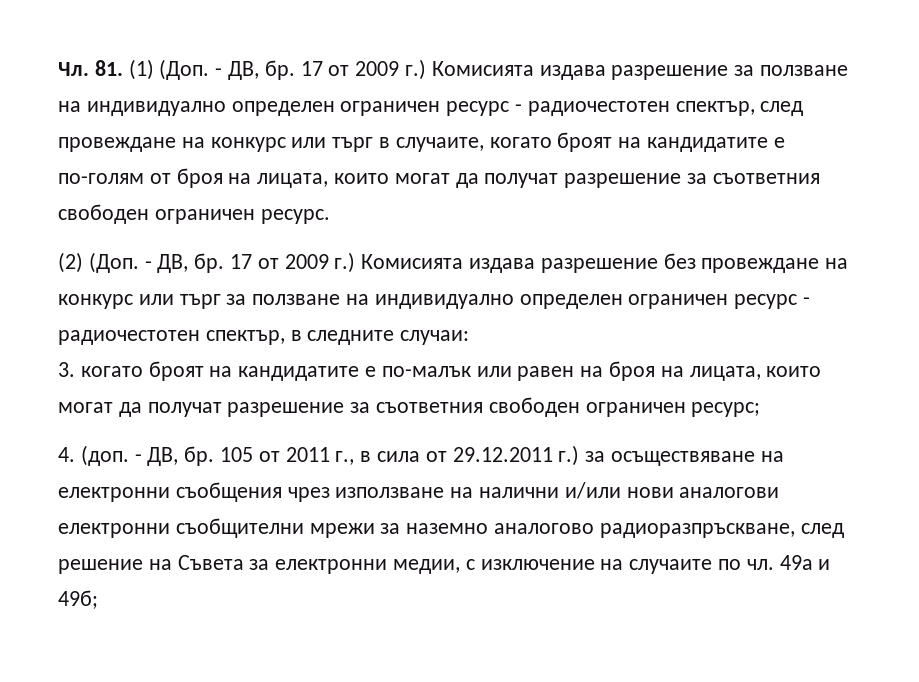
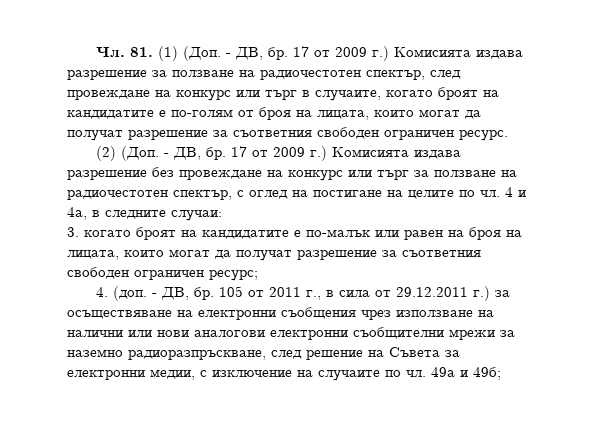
[86,101,523,116] индивидуално определен ограничен ресурс - -> (255, 73) none
[374,294,811,309] [58,330,285,345] индивидуално определен ограничен ресурс - радиочестотен спектър, -> [67,187,526,200] [67,207,87,220] радиочестотен спектър, с оглед на постигане на целите по чл. 4 и 4а,
[564,482,621,499] и/или -> [128,330,152,337] или
[494,523,595,534] аналогово -> (123, 353) none

